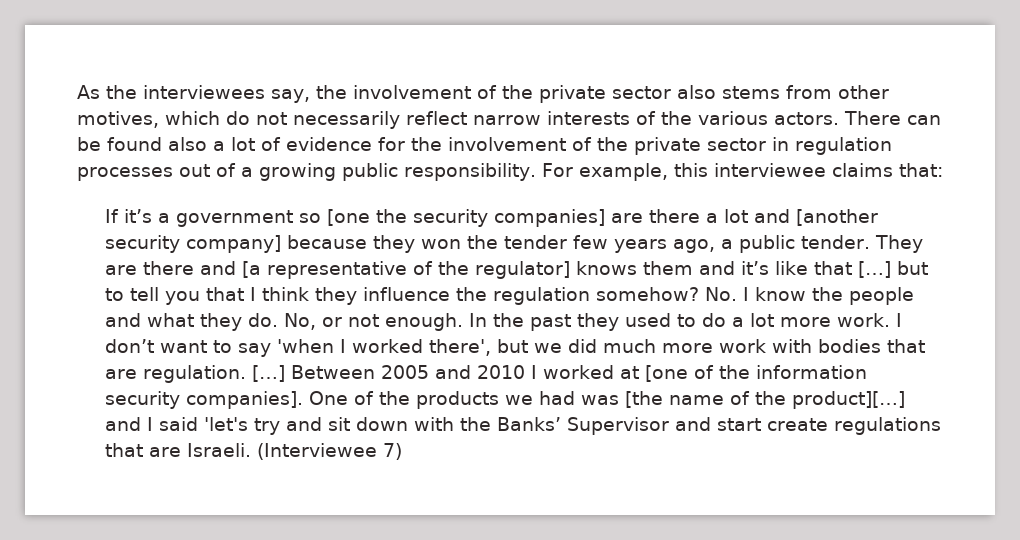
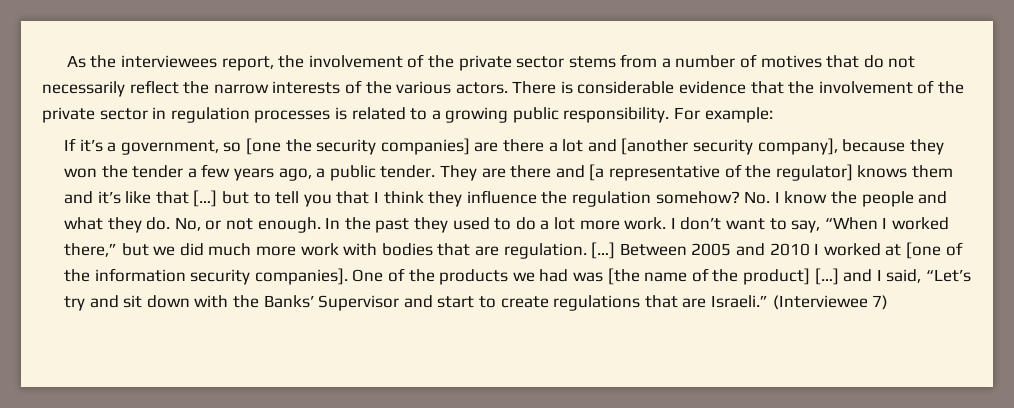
[271,85,716,103] say, the involvement of the private sector also -> [221,54,565,71] report, the involvement of the private sector
[838,85,889,99] [77,111,220,128] other motives, which -> [661,54,860,68] a number of motives that
(467, 118) none -> [183,81,210,94] the
[907,115,941,125] [77,137,405,151] can be found also a lot of evidence for -> [560,81,784,94] is considerable evidence that
[179,163,236,177] out of -> [334,107,428,120] is related to
[578,163,943,181] example, this interviewee claims that: -> [704,107,773,123] example:
[175,210,293,227] government -> [120,140,219,155] government,
[185,235,281,253] company] -> [757,138,838,155] company],
(567, 242) none -> [187,168,197,178] a
[237,339,491,357] say 'when I worked there', -> [791,217,949,233] [64,243,118,257] say, “When I worked there,”
[791,391,905,409] [104,417,248,431] product][…] and I said 'let's -> [742,268,971,285] product] […] and I said, “Let’s
(761, 424) none -> [479,296,497,308] to
[186,443,251,457] Israeli. -> [710,295,768,308] Israeli.”

